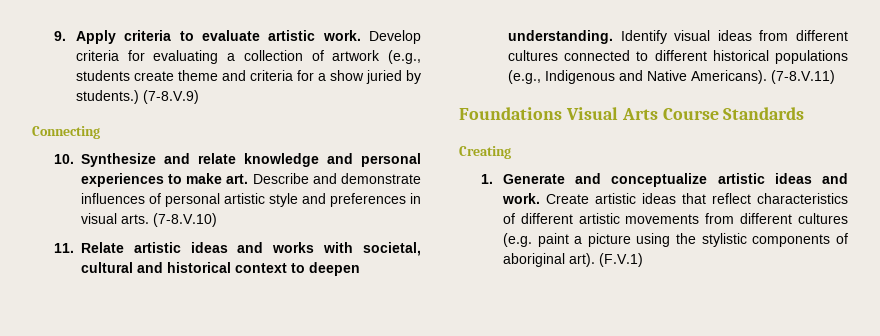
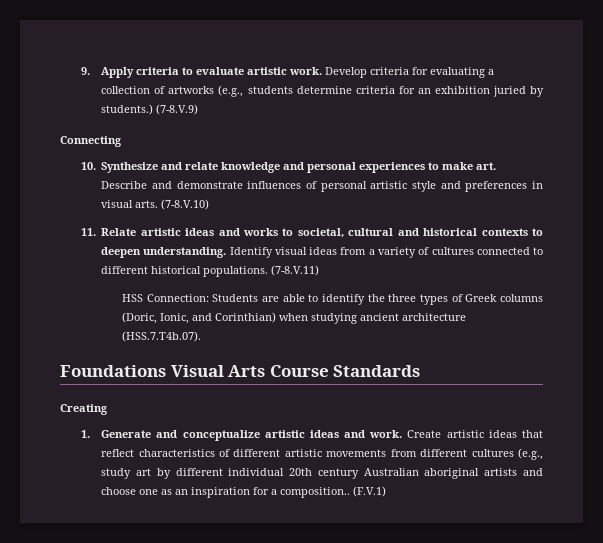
[332,50,381,61] artwork -> [168,86,215,94] artworks
[133,70,364,81] create theme and criteria for a show -> [296,86,490,94] determine criteria for an exhibition
[323,242,354,253] with -> [282,228,294,236] to
[234,263,287,273] context -> [481,228,528,236] contexts
[796,30,848,41] different -> [368,247,430,258] a variety of
[775,50,848,64] [507,70,835,84] populations (e.g., Indigenous and Native Americans). (7-8.V.11) -> [203,265,320,277] [121,294,543,305] [121,312,466,324] [121,331,201,342] populations. (7-8.V.11) // HSS Connection: Students are able to identify the three types of Greek columns (Doric, Ionic, and Corinthian) when studying ancient architecture (HSS.7.T4b.07).
[502,233,848,247] [502,253,595,267] (e.g. paint a picture using the stylistic components of aboriginal art). -> [517,448,543,460] [101,468,543,479] [101,487,351,498] (e.g., study art by different individual 20th century Australian aboriginal artists and choose one as an inspiration for a composition..

